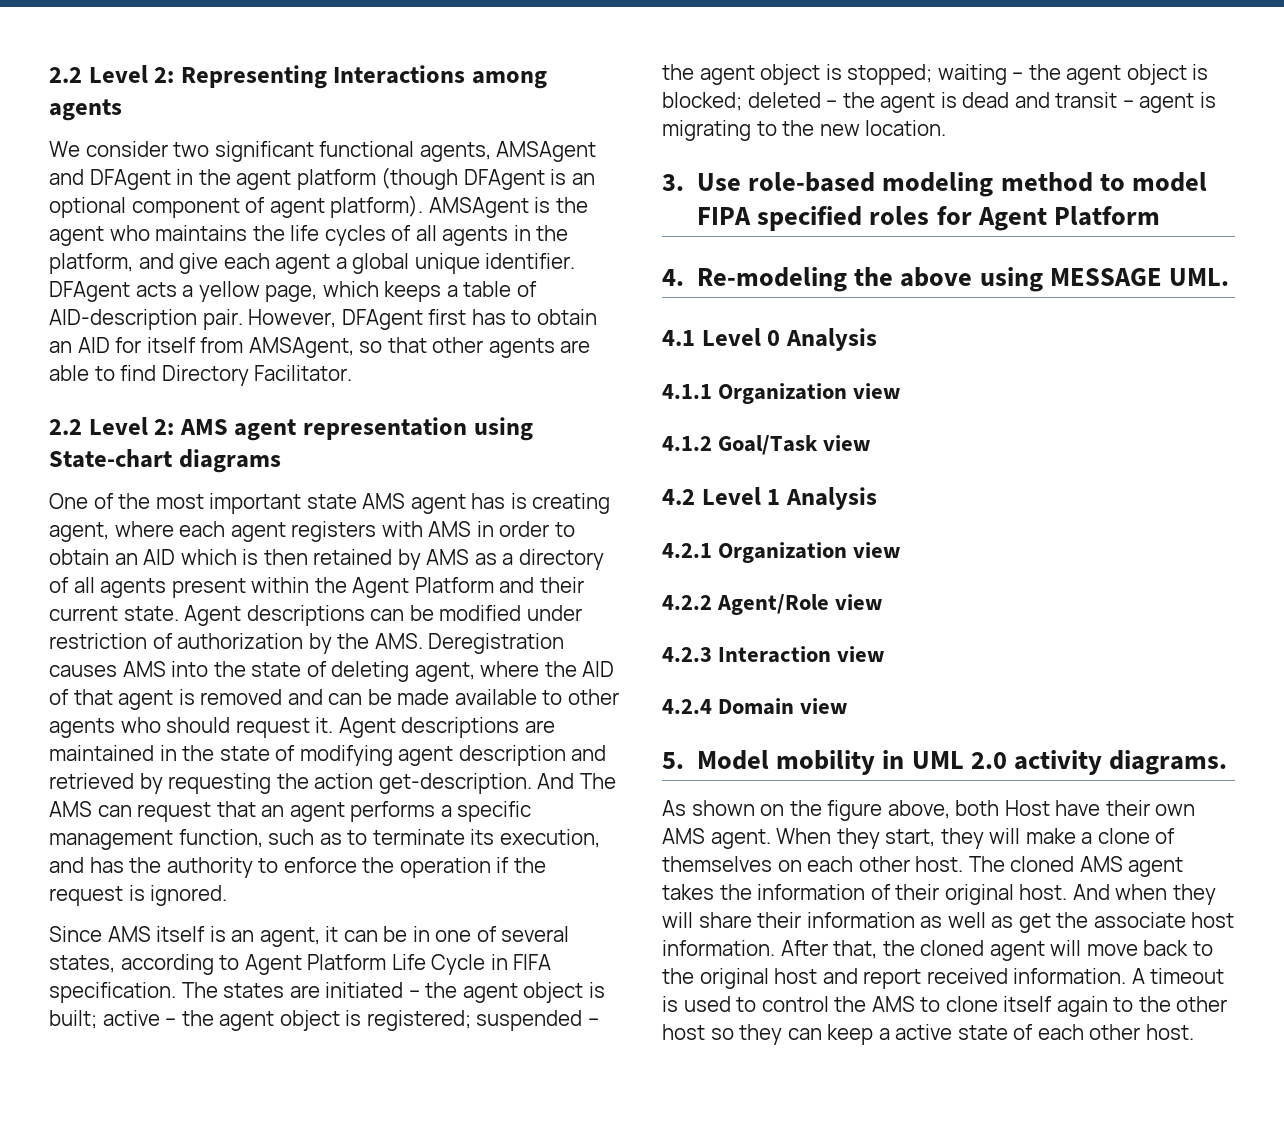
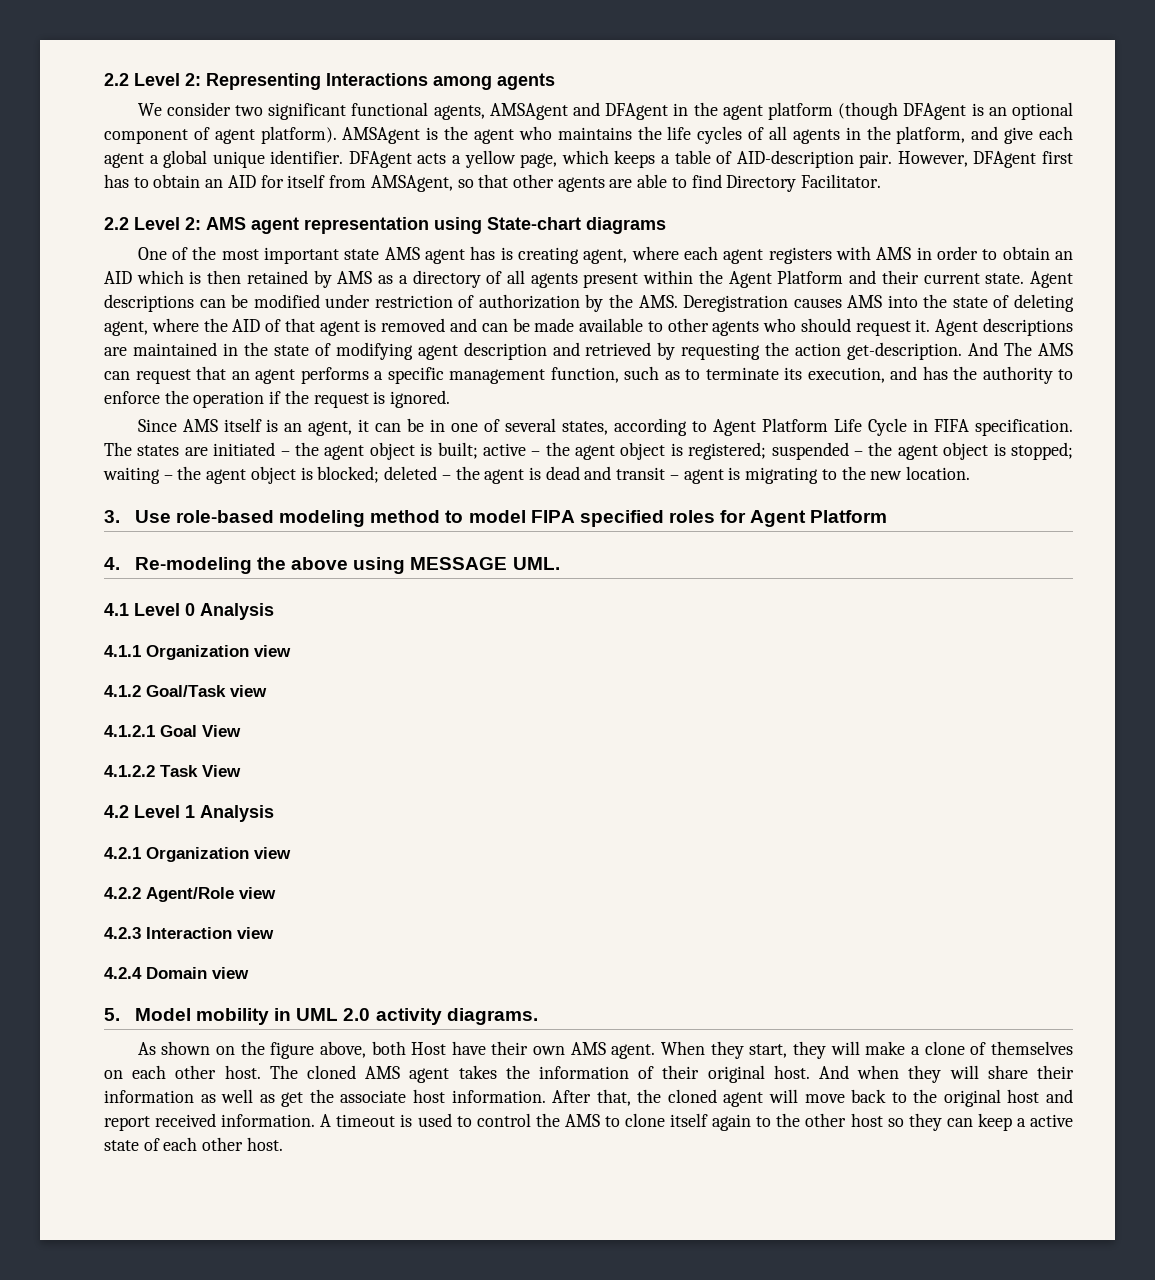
(871, 443) none -> [104,725,241,737] [104,765,241,777] // 4.1.2.1 Goal View // 4.1.2.2 Task View

